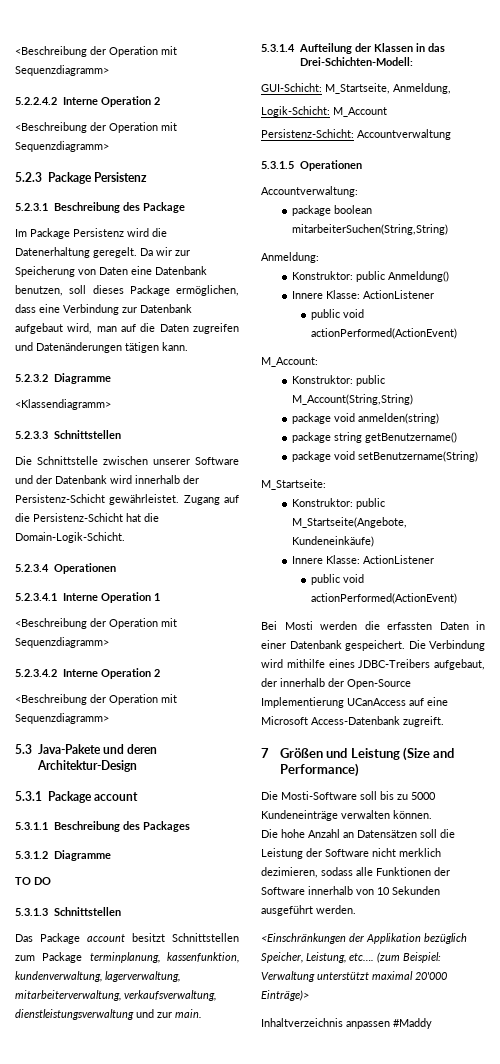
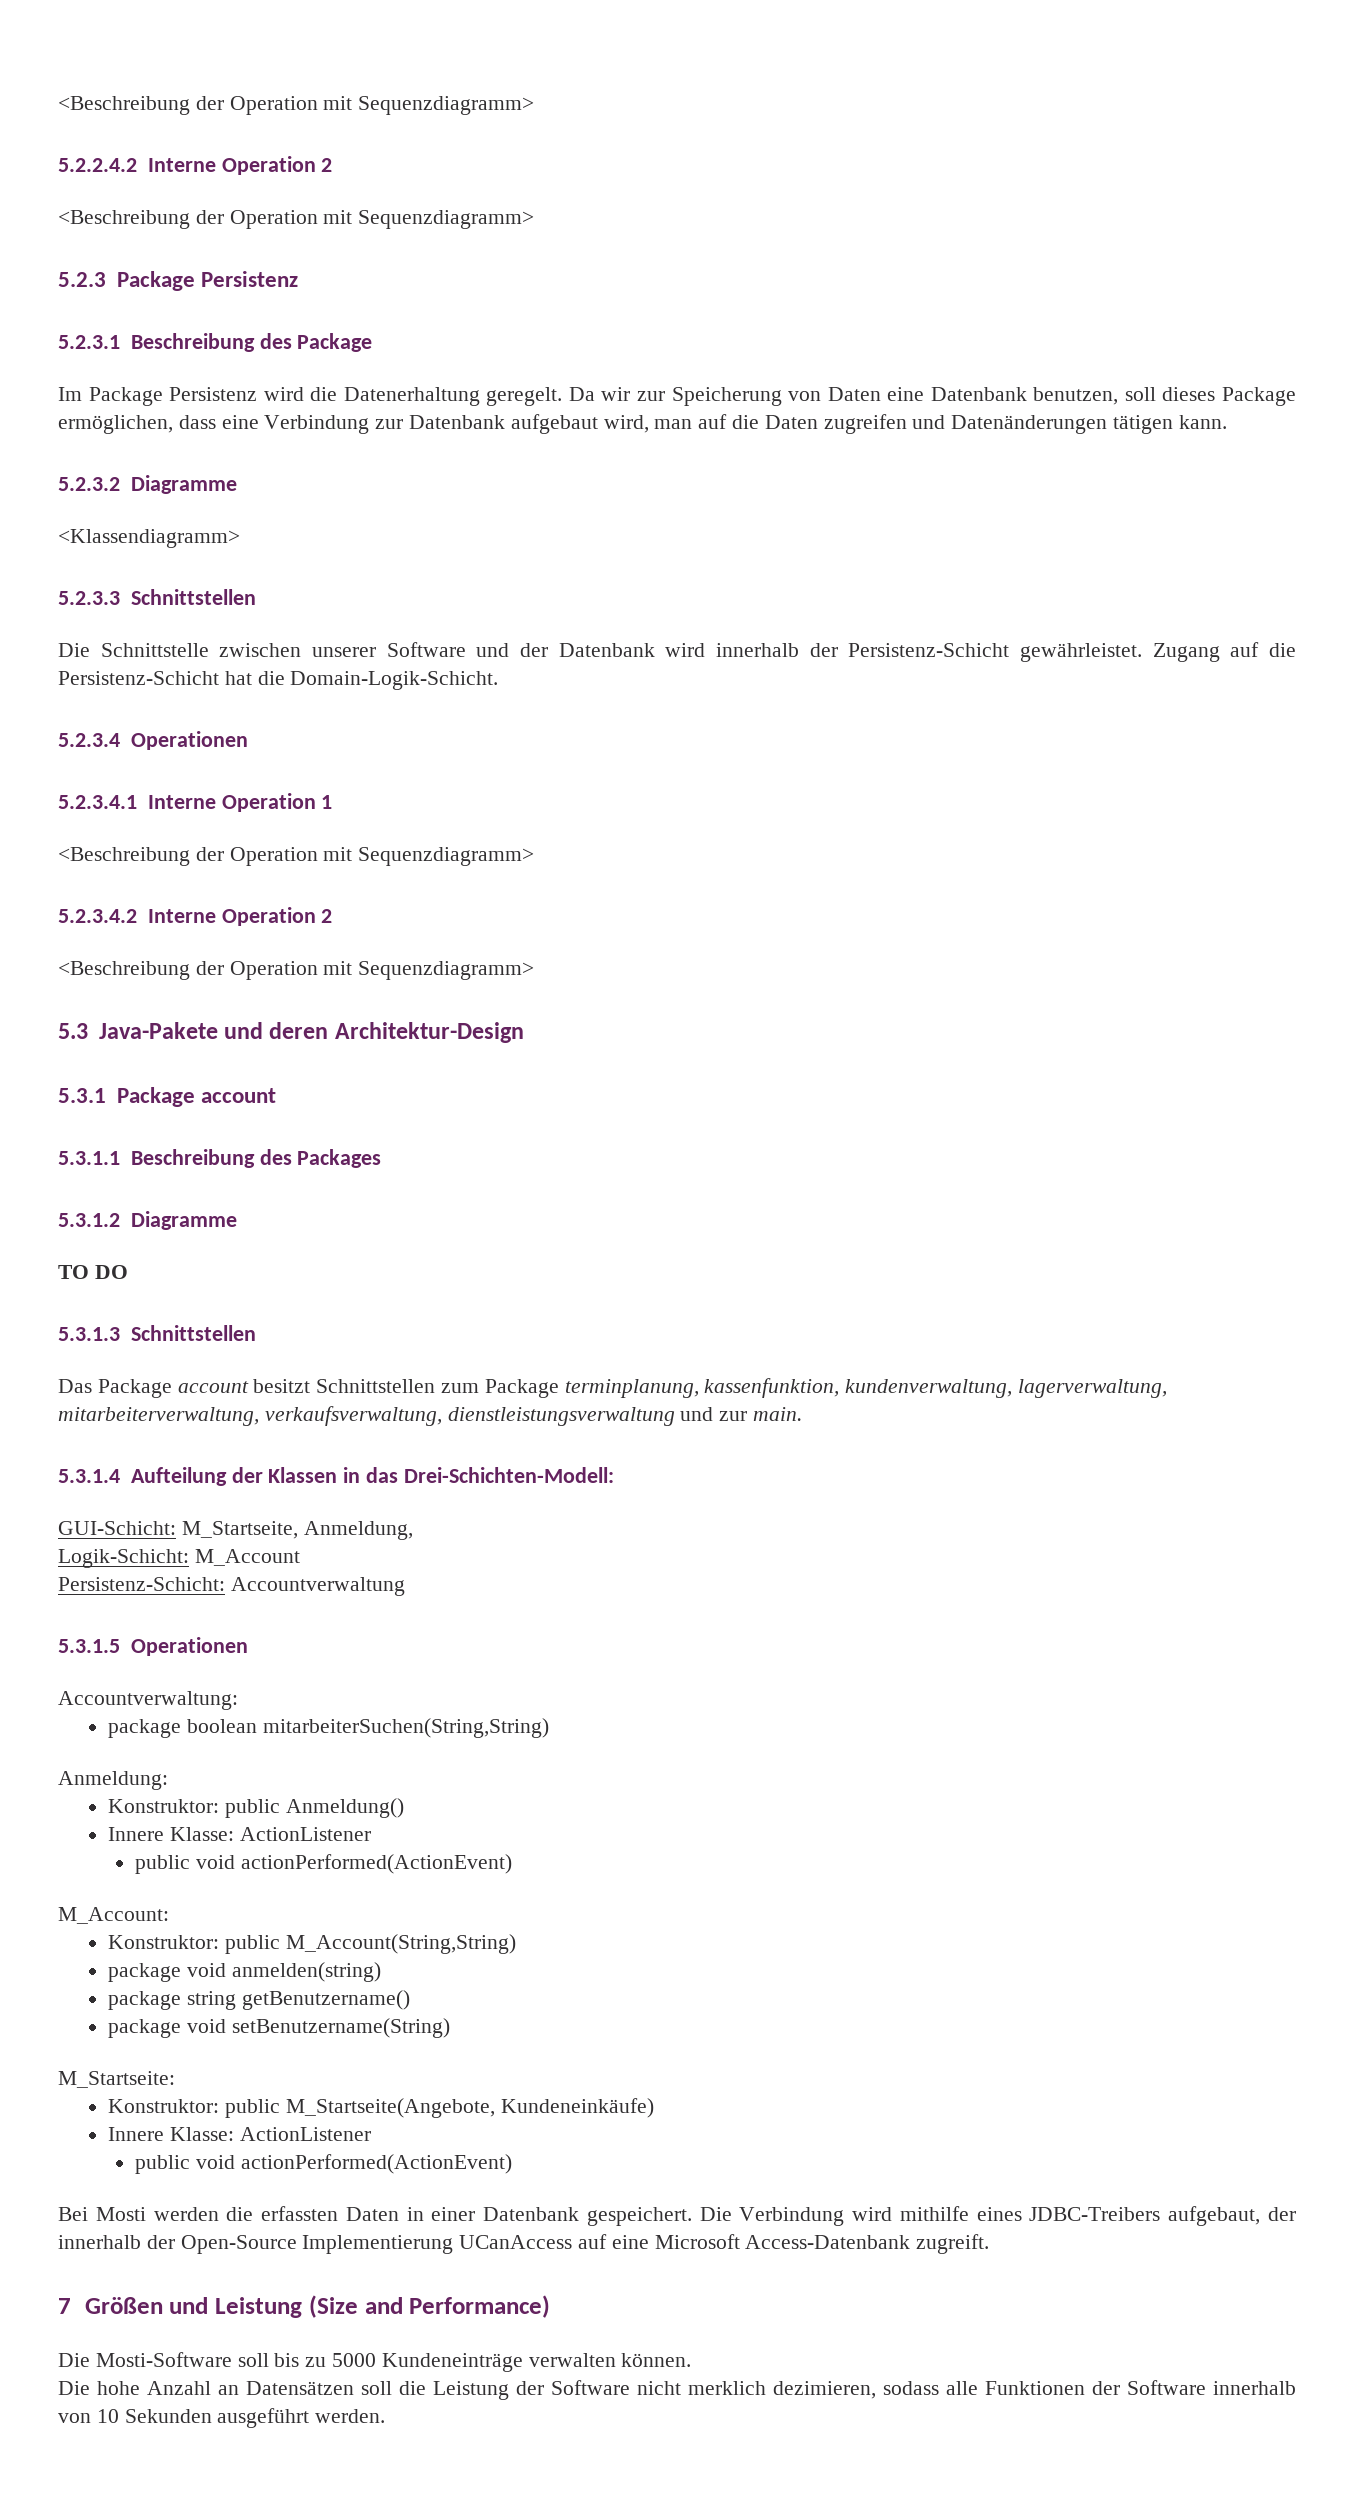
[261,933,467,944] [261,952,441,963] [261,971,447,982] [261,990,309,1001] [261,1018,432,1029] // <Einschränkungen der Applikation bezüglich Speicher, Leistung, etc…. (zum Beispiel: Verwaltung unterstützt maximal 20'000 Einträge)> // Inhaltverzeichnis anpassen #Maddy -> (386, 2416) none

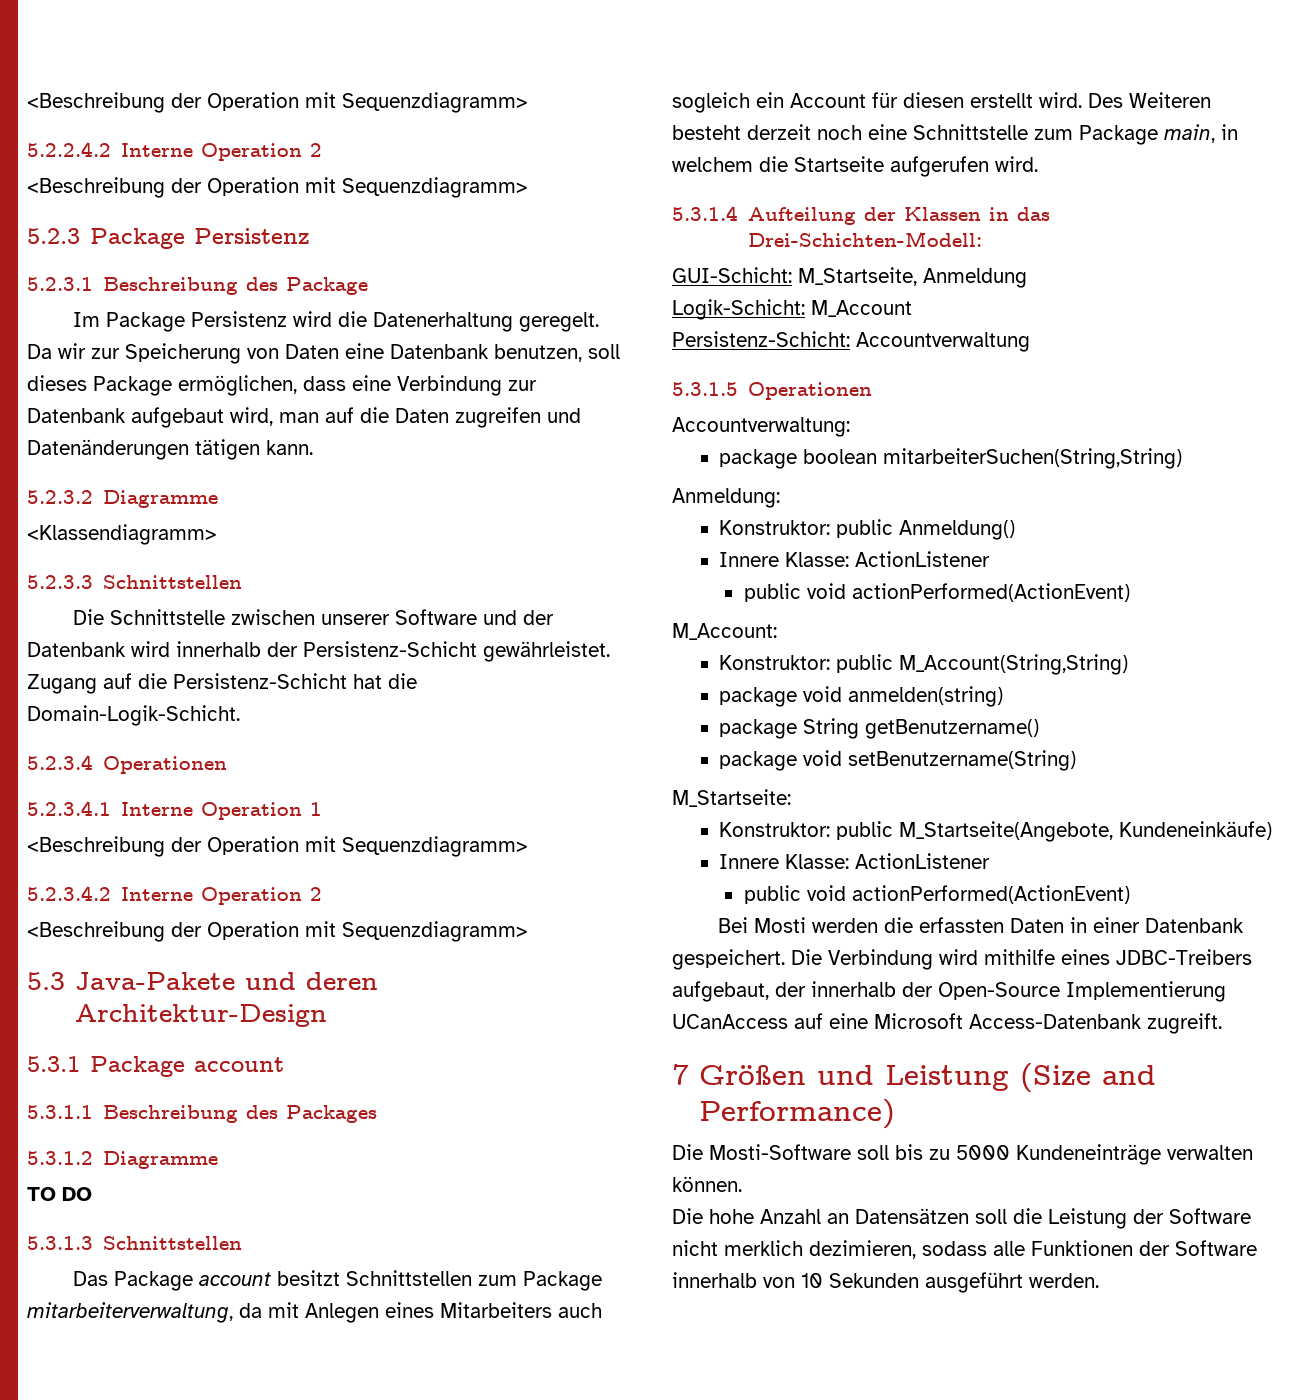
[564,1378,1168,1398] [58,1406,803,1426] terminplanung, kassenfunktion, kundenverwaltung, lagerverwaltung, mitarbeiterverwaltung, verkaufsverwaltung, dienstleistungsverwaltung und zur main. -> [27,1302,602,1323] [672,92,1211,113] [672,124,1238,145] [672,156,1038,177] mitarbeiterverwaltung, da mit Anlegen eines Mitarbeiters auch sogleich ein Account für diesen erstellt wird. Des Weiteren besteht derzeit noch eine Schnittstelle zum Package main, in welchem die Startseite aufgerufen wird.
[303,1521,413,1540] Anmeldung, -> [923,268,1027,288] Anmeldung
[187,1991,237,2010] string -> [803,718,860,739] String

